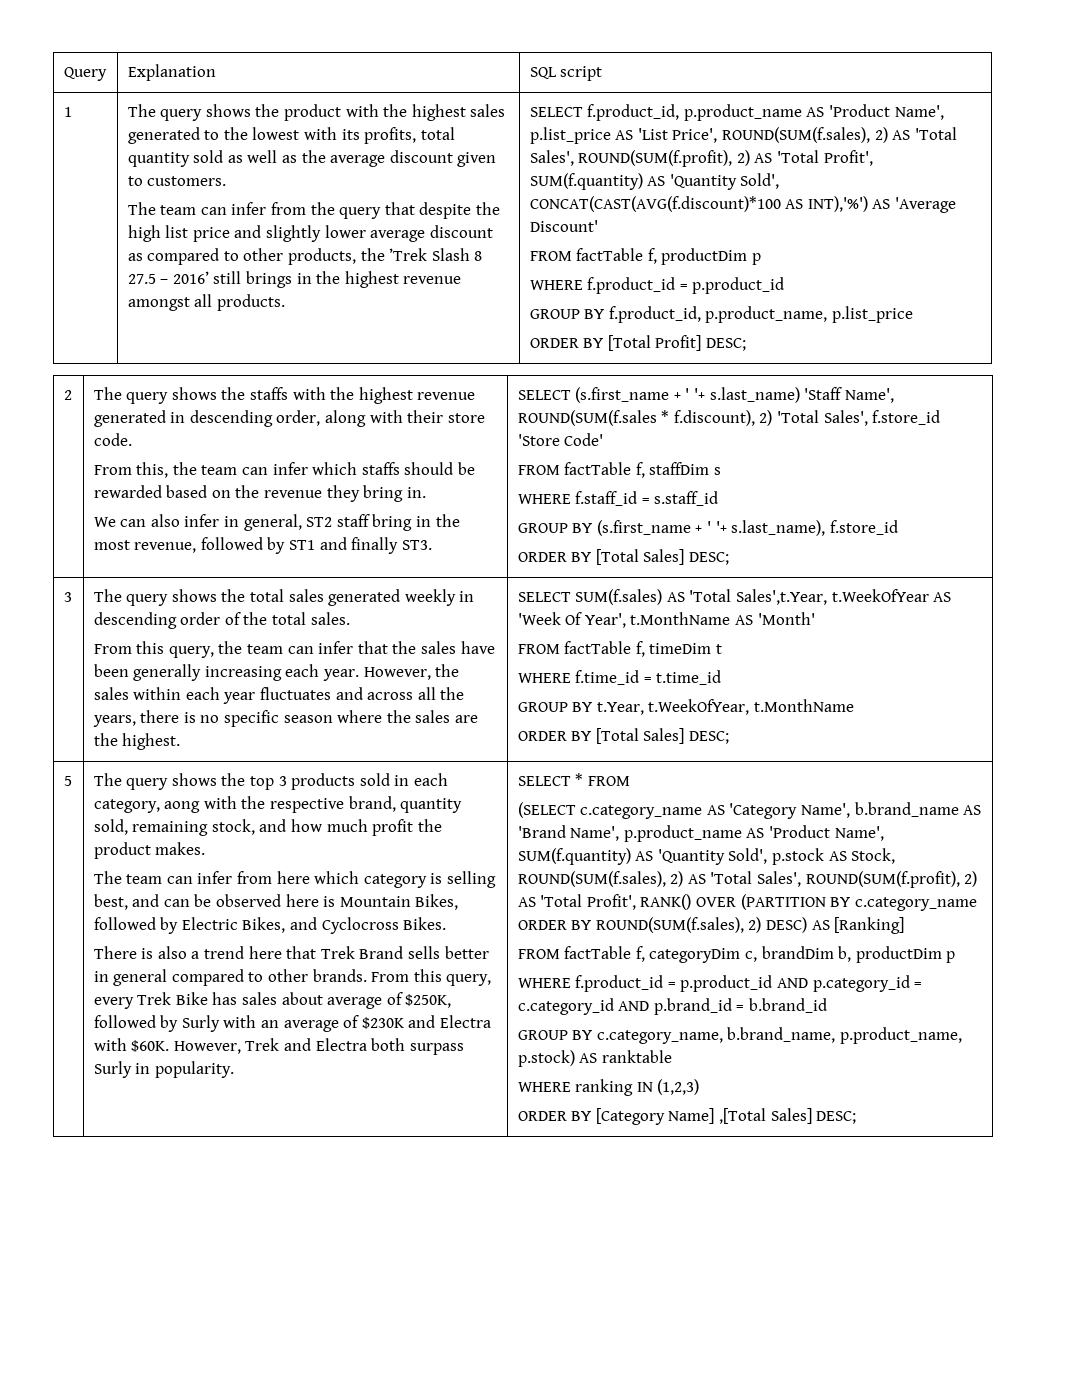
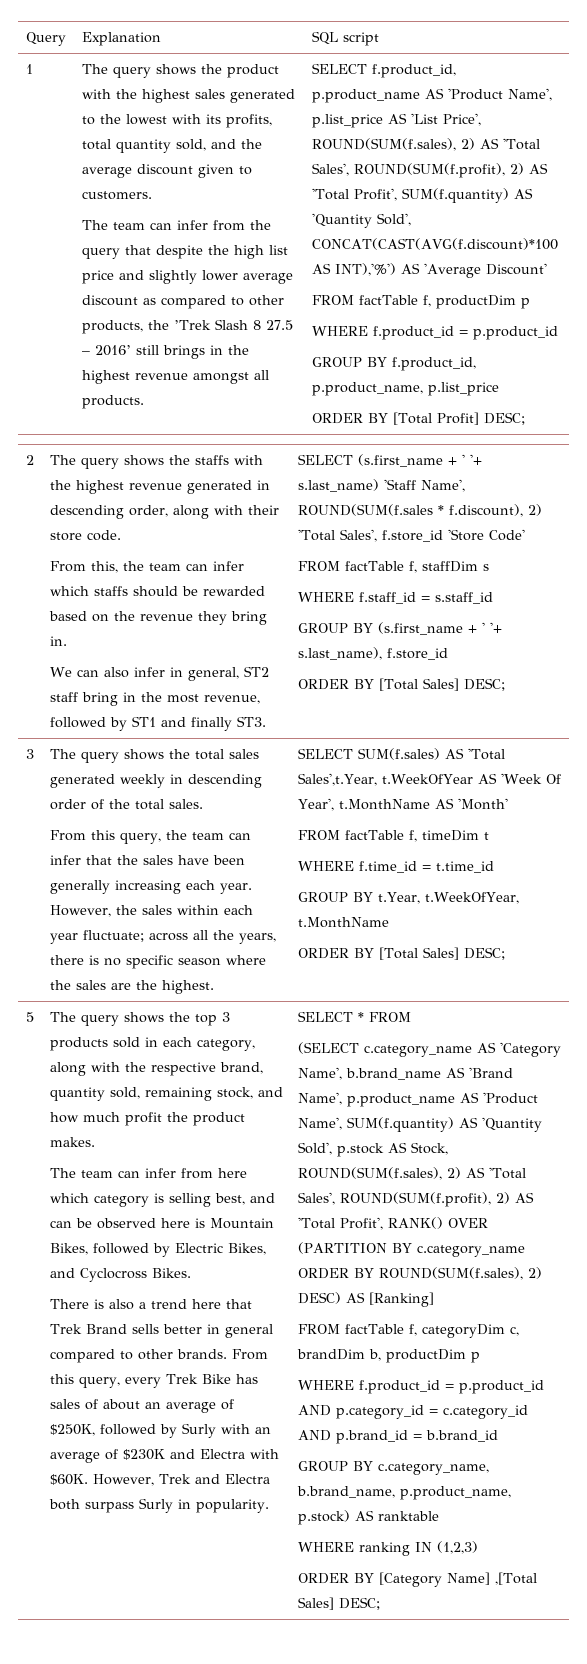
[193,150,298,163] sold as well as -> [175,139,236,151] sold, and
[260,687,363,700] fluctuates and -> [82,930,144,942] fluctuate;
[164,801,201,813] aong -> [49,1062,86,1076] along
[281,992,323,1005] about -> [84,1399,161,1410] of about an

